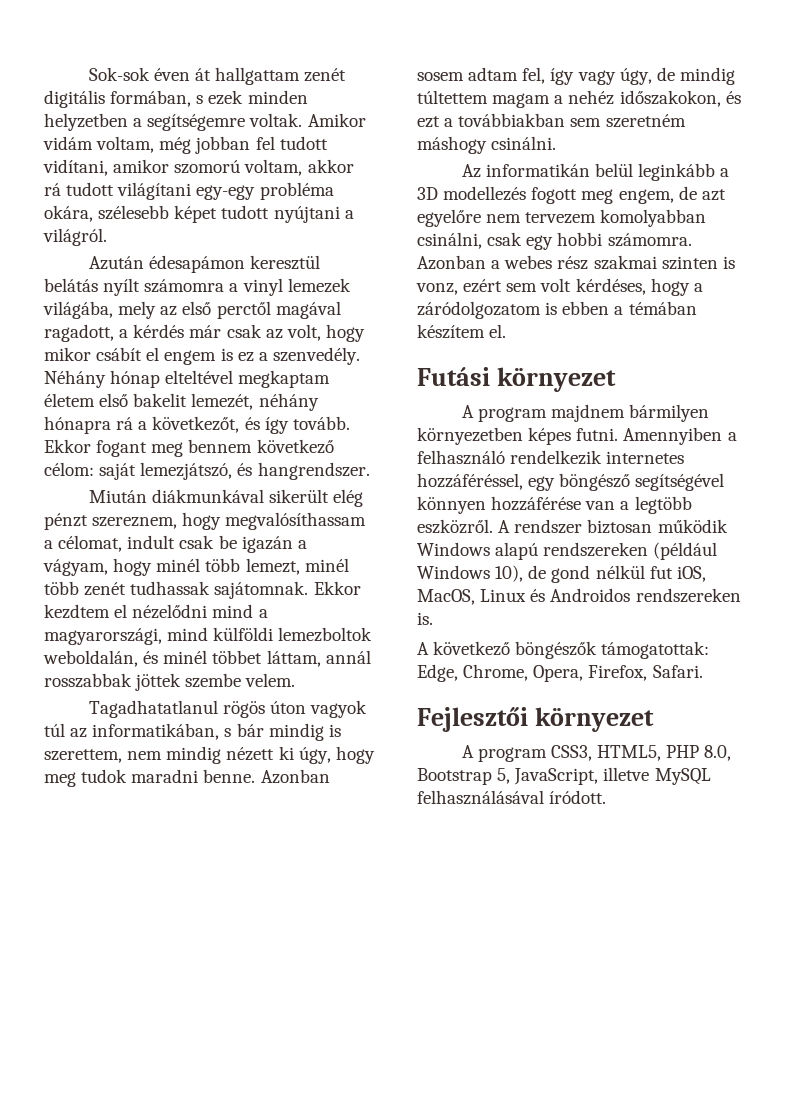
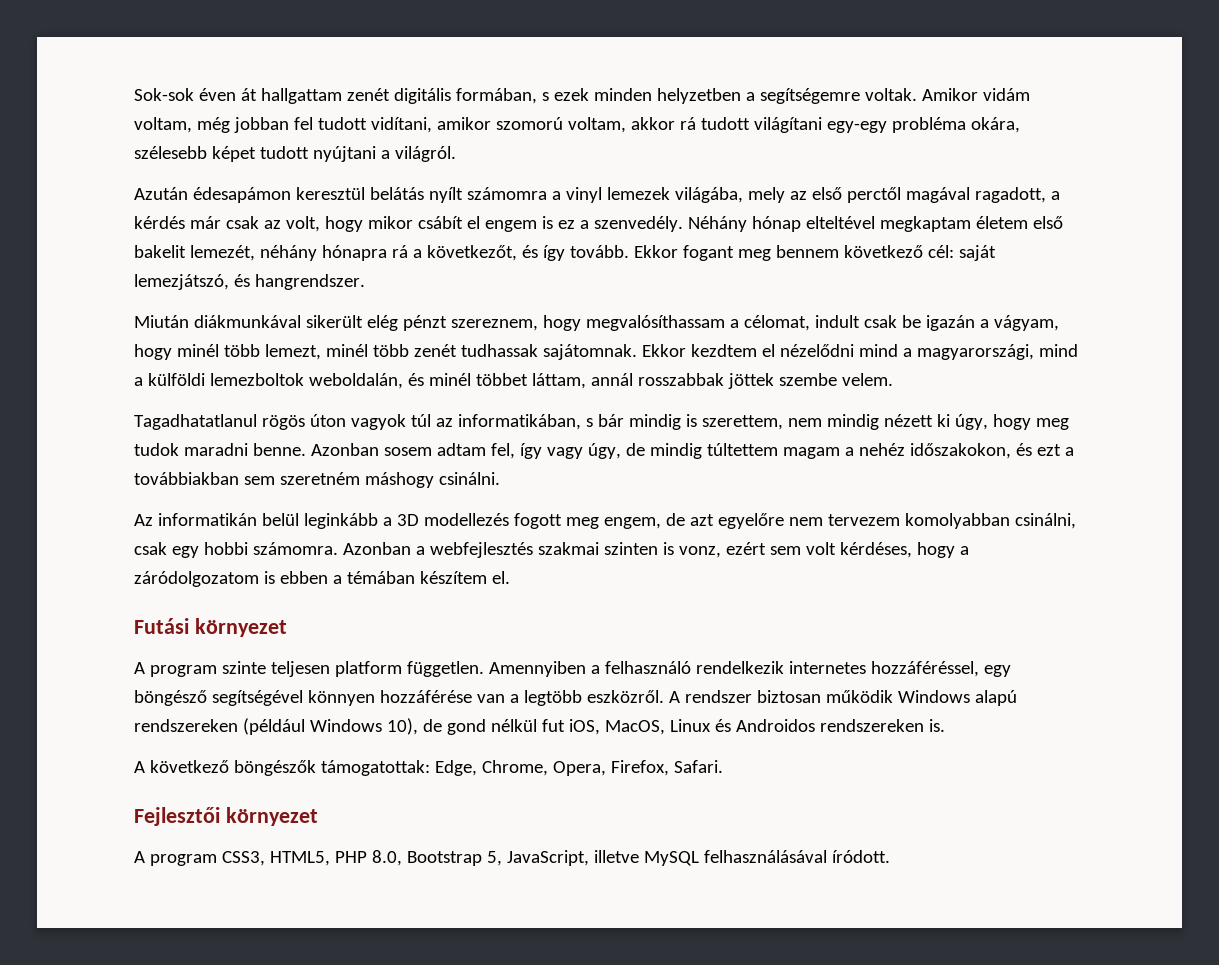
[44,462,94,476] célom: -> [927,245,954,258] cél:
(209, 634) none -> [134,377,143,386] a
[504,255,589,270] webes rész -> [429,542,533,558] webfejlesztés
[550,404,710,422] [417,427,619,445] majdnem bármilyen környezetben képes futni. -> [221,661,484,677] szinte teljesen platform független.

